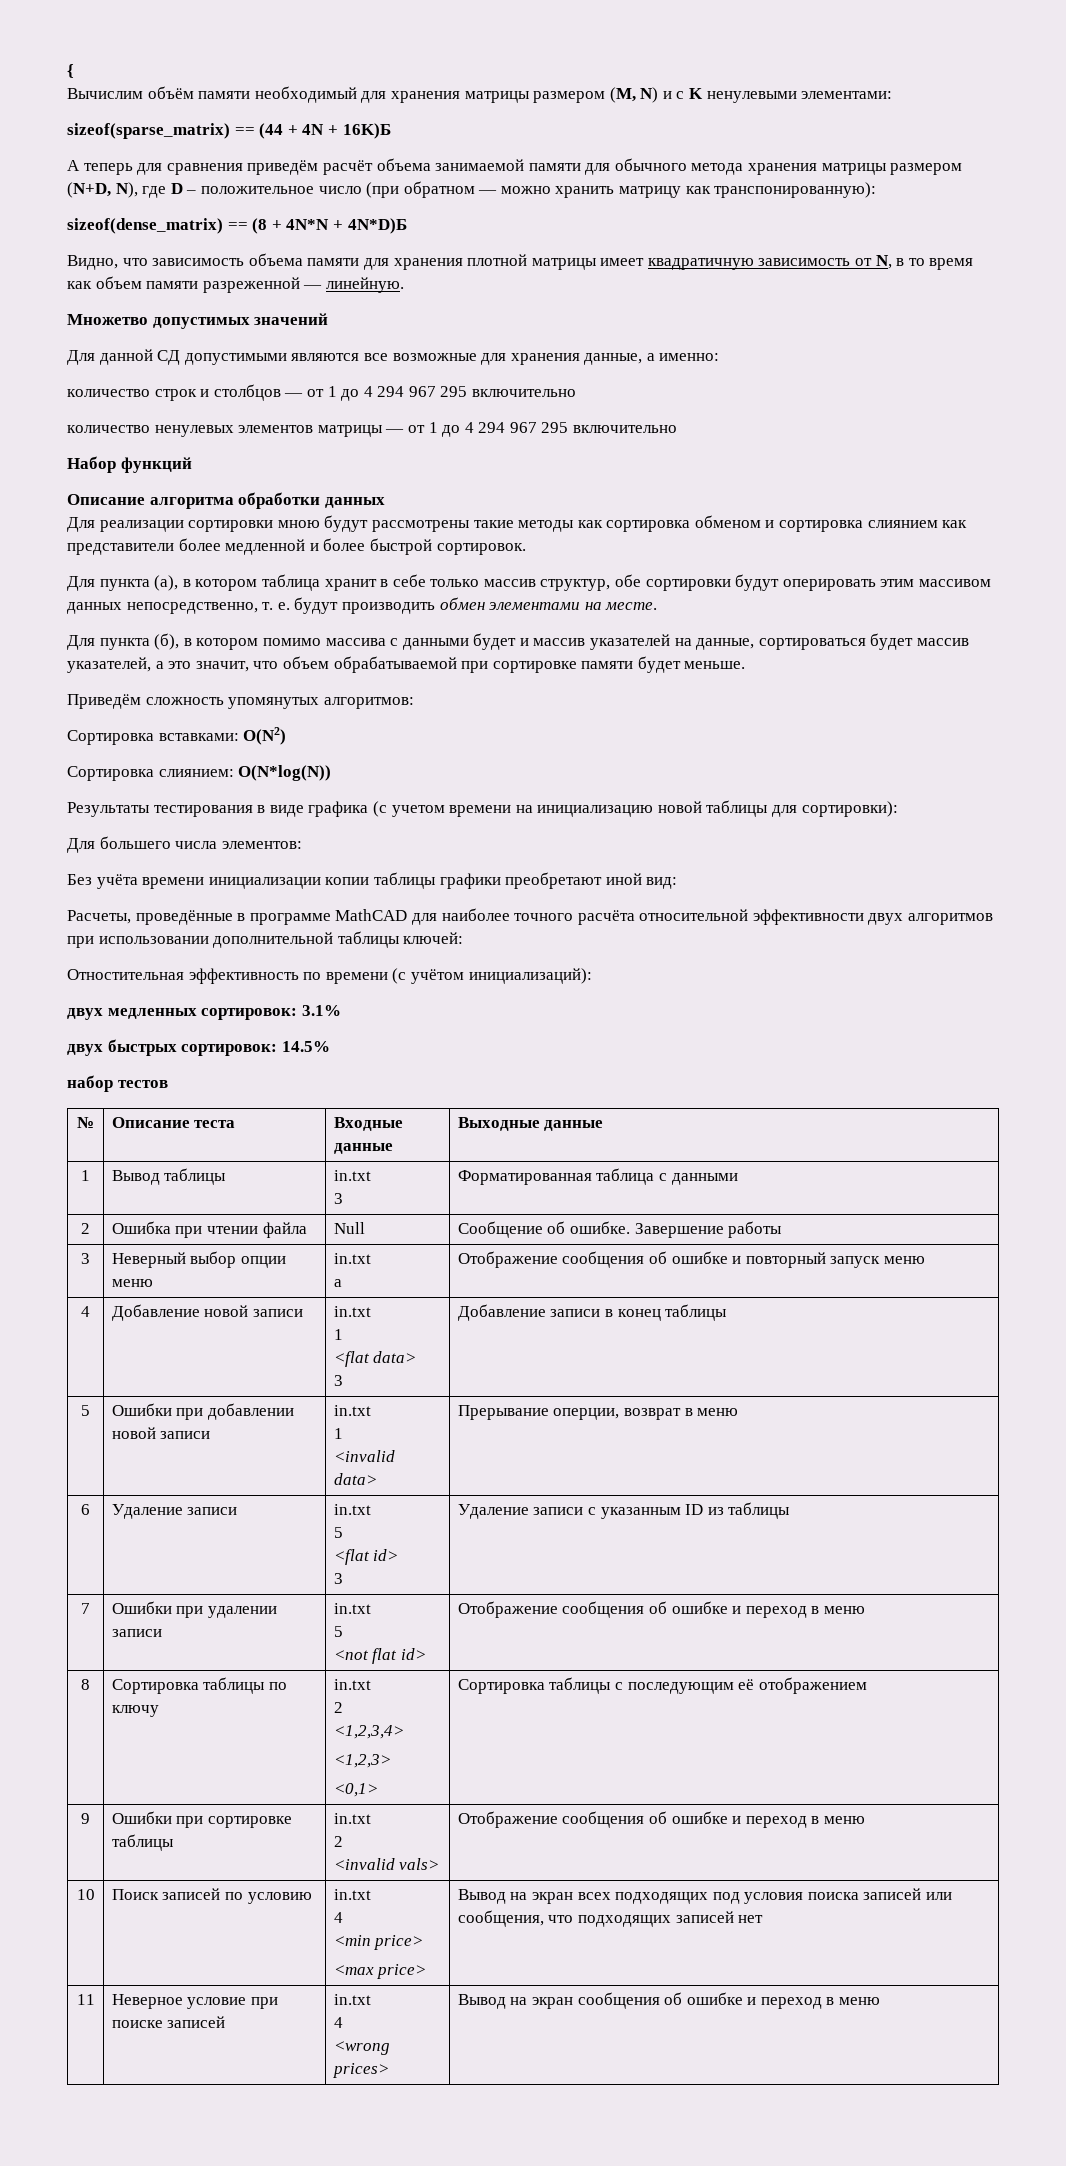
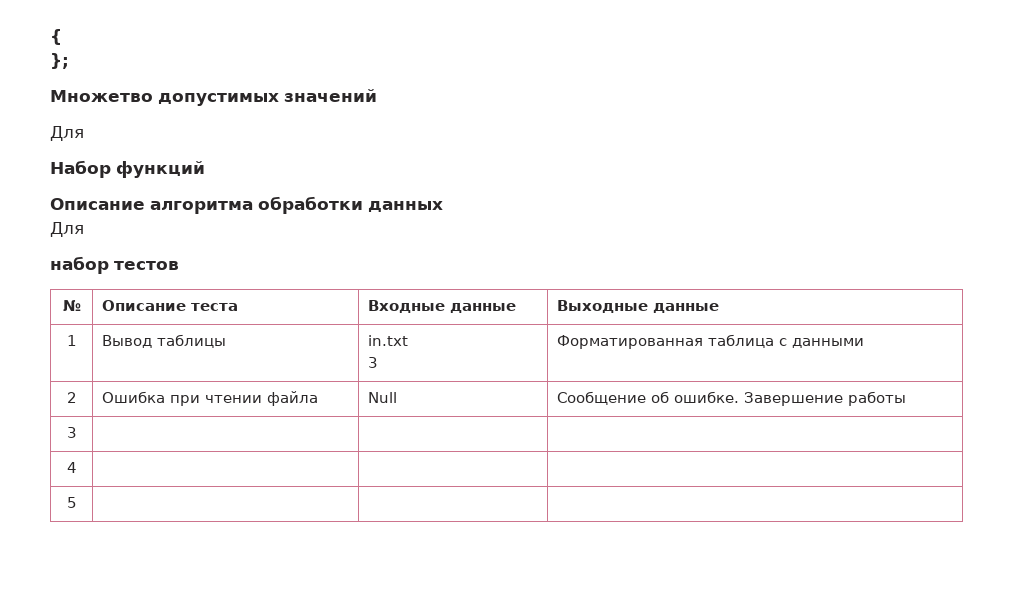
[67,86,893,103] [67,123,391,139] [67,158,963,175] [67,181,877,198] [67,218,407,234] [67,253,974,270] [67,276,404,293] [67,313,329,329] [67,349,720,365] [67,384,577,401] [67,422,678,437] Вычислим объём памяти необходимый для хранения матрицы размером (M, N) и с K ненулевыми элементами: // sizeof(sparse_matrix) == (44 + 4N + 16K)Б // А теперь для сравнения приведём расчёт объема занимаемой памяти для обычного метода хранения матрицы размером (N+D, N), где D – положительное число (при обратном — можно хранить матрицу как транспонированную): // sizeof(dense_matrix) == (8 + 4N*N + 4N*D)Б // Видно, что зависимость объема памяти для хранения плотной матрицы имеет квадратичную зависимость от N, в то время как объем памяти разреженной — линейную. // Множетво допустимых значений // Для данной СД допустимыми являются все возможные для хранения данные, а именно: // количество строк и столбцов — от 1 до 4 294 967 295 включительно // количество ненулевых элементов матрицы — от 1 до 4 294 967 295 включительно -> [50,53,69,69] [50,89,377,106] [50,126,84,141] }; // Множетво допустимых значений // Для
[99,515,968,532] [67,538,526,555] [67,574,992,591] [67,597,658,614] [67,633,970,650] [67,656,746,673] [67,694,414,709] [67,727,287,745] [67,765,332,781] [67,800,898,817] [67,836,302,853] [67,872,678,889] [67,908,994,925] [67,931,464,948] [67,968,592,984] [67,1005,341,1020] [67,1039,330,1056] реализации сортировки мною будут рассмотрены такие методы как сортировка обменом и сортировка слиянием как представители более медленной и более быстрой сортировок. // Для пункта (а), в котором таблица хранит в себе только массив структур, обе сортировки будут оперировать этим массивом данных непосредственно, т. е. будут производить обмен элементами на месте. // Для пункта (б), в котором помимо массива с данными будет и массив указателей на данные, сортироваться будет массив указателей, а это значит, что объем обрабатываемой при сортировке памяти будет меньше. // Приведём сложность упомянутых алгоритмов: // Сортировка вставками: O(N2) // Сортировка слиянием: O(N*log(N)) // Результаты тестирования в виде графика (с учетом времени на инициализацию новой таблицы для сортировки): // Для большего числа элементов: // Без учёта времени инициализации копии таблицы графики преобретают иной вид: // Расчеты, проведённые в программе MathCAD для наиболее точного расчёта относительной эффективности двух алгоритмов при использовании дополнительной таблицы ключей: // Отностительная эффективность по времени (с учётом инициализаций): // двух медленных сортировок: 3.1% // двух быстрых сортировок: 14.5% -> (84, 229) none
[111,1251,286,1268] [111,1279,153,1287] [333,1253,371,1264] [333,1279,342,1287] [457,1251,925,1268] [81,1306,90,1317] [111,1304,303,1321] [333,1306,371,1317] [333,1329,343,1340] [333,1351,417,1367] [333,1375,343,1386] [457,1304,728,1321] [81,1405,90,1416] [111,1403,294,1420] [111,1427,211,1439] [333,1405,371,1416] [333,1428,343,1439] [333,1450,395,1462] [333,1473,377,1485] [457,1405,739,1420] [81,1504,90,1515] [111,1504,238,1519] [333,1504,371,1515] [333,1527,343,1538] [333,1549,399,1565] [333,1573,343,1584] [457,1502,791,1519] [81,1603,90,1614] [111,1601,277,1618] [111,1629,162,1637] [333,1603,371,1614] [333,1626,343,1637] [333,1648,426,1664] [457,1601,865,1618] [81,1679,90,1690] [111,1677,287,1694] [111,1705,159,1717] [333,1679,371,1690] [333,1702,343,1713] [333,1725,404,1739] [333,1754,391,1768] [333,1783,378,1797] [457,1677,867,1694] [81,1813,90,1824] [111,1811,292,1828] [111,1834,174,1851] [333,1813,371,1824] [333,1836,343,1847] [333,1858,440,1870] [457,1811,865,1828] [76,1889,95,1900] [111,1888,312,1904] [333,1889,371,1900] [333,1912,343,1923] [333,1935,424,1950] [333,1964,427,1979] [457,1888,953,1904] [457,1910,764,1927] [76,1994,95,2005] [111,1994,278,2009] [111,2016,226,2028] [333,1994,371,2005] [333,2017,343,2028] [333,2041,390,2055] [332,2063,389,2078] [457,1992,881,2009] Неверный выбор опции меню | in.txt // a | Отображение сообщения об ошибке и повторный запуск меню // 4 | Добавление новой записи | in.txt // 1 // <flat data> // 3 | Добавление записи в конец таблицы // 5 | Ошибки при добавлении новой записи | in.txt // 1 // <invalid data> | Прерывание оперции, возврат в меню // 6 | Удаление записи | in.txt // 5 // <flat id> // 3 | Удаление записи с указанным ID из таблицы // 7 | Ошибки при удалении записи | in.txt // 5 // <not flat id> | Отображение сообщения об ошибке и переход в меню // 8 | Сортировка таблицы по ключу | in.txt // 2 // <1,2,3,4> // <1,2,3> // <0,1> | Сортировка таблицы с последующим её отображением // 9 | Ошибки при сортировке таблицы | in.txt // 2 // <invalid vals> | Отображение сообщения об ошибке и переход в меню // 10 | Поиск записей по условию | in.txt // 4 // <min price> // <max price> | Вывод на экран всех подходящих под условия поиска записей или сообщения, что подходящих записей нет // 11 | Неверное условие при поиске записей | in.txt // 4 // <wrong prices> | Вывод на экран сообщения об ошибке и переход в меню -> [66,462,77,473] [66,497,77,508] | | // 4 | | | // 5 | | |

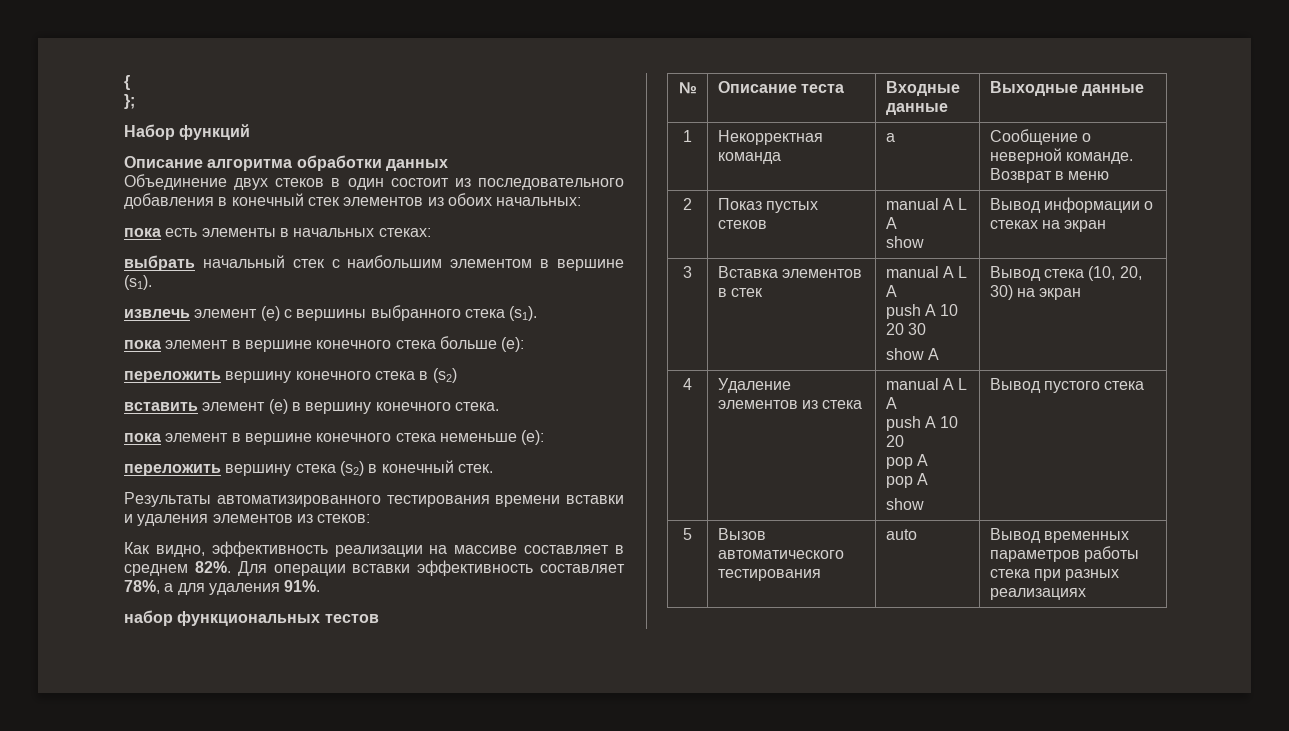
[50,89,377,106] [50,126,84,141] // Множетво допустимых значений // Для -> (135, 101) none
[50,222,84,237] Для -> [124,174,624,190] [124,193,582,209] [124,228,431,237] [124,255,625,271] [124,275,152,290] [124,305,538,321] [124,336,525,352] [124,368,457,383] [124,399,499,414] [124,430,545,445] [124,460,493,476] [124,492,624,507] [124,514,371,526] [124,541,625,557] [124,560,625,576] [124,580,321,595] Объединение двух стеков в один состоит из последовательного добавления в конечный стек элементов из обоих начальных: // пока есть элементы в начальных стеках: // выбрать начальный стек с наибольшим элементом в вершине (s1). // извлечь элемент (е) с вершины выбранного стека (s1). // пока элемент в вершине конечного стека больше (е): // переложить вершину конечного стека в (s2) // вставить элемент (е) в вершину конечного стека. // пока элемент в вершине конечного стека неменьше (е): // переложить вершину стека (s2) в конечный стек. // Результаты автоматизированного тестирования времени вставки и удаления элементов из стеков: // Как видно, эффективность реализации на массиве составляет в среднем 82%. Для операции вставки эффективность составляет 78%, а для удаления 91%.
(109, 265) none -> [177,611,321,626] функциональных
[101,334,226,348] [367,335,408,346] [367,357,378,368] [556,334,864,349] [66,392,77,403] [101,391,318,406] [367,392,397,403] [556,391,906,406] [66,427,77,438] [66,462,77,473] [66,497,77,508] Вывод таблицы | in.txt // 3 | Форматированная таблица с данными // 2 | Ошибка при чтении файла | Null | Сообщение об ошибке. Завершение работы // 3 | | | // 4 | | | // 5 | | | -> [717,130,823,145] [717,152,781,164] [885,133,895,142] [989,129,1091,145] [989,148,1133,164] [989,168,1110,183] [683,198,692,210] [717,198,818,213] [717,220,767,229] [885,198,968,210] [885,217,897,229] [885,236,924,248] [989,197,1154,213] [989,220,1107,232] [683,266,692,278] [717,266,862,278] [717,288,763,297] [885,266,968,278] [885,285,897,297] [885,304,959,319] [885,323,926,335] [885,348,939,360] [989,266,1142,281] [989,285,1082,300] [683,378,692,390] [717,378,791,393] [717,400,863,409] [885,378,968,390] [885,397,897,409] [885,416,959,431] [885,435,904,447] [885,454,928,469] [885,473,928,488] [885,498,924,510] [989,378,1145,393] [683,528,692,540] [717,528,766,540] [717,550,844,559] [717,569,821,581] [885,529,917,540] [989,528,1129,543] [989,546,1139,562] [989,569,1120,581] [989,588,1086,600] Некорректная команда | a | Сообщение о неверной команде. Возврат в меню // 2 | Показ пустых стеков | manual A L A // show | Вывод информации о стеках на экран // 3 | Вставка элементов в стек | manual A L A // push A 10 20 30 // show A | Вывод стека (10, 20, 30) на экран // 4 | Удаление элементов из стека | manual A L A // push A 10 20 // pop A // pop A // show | Вывод пустого стека // 5 | Вызов автоматического тестирования | auto | Вывод временных параметров работы стека при разных реализациях

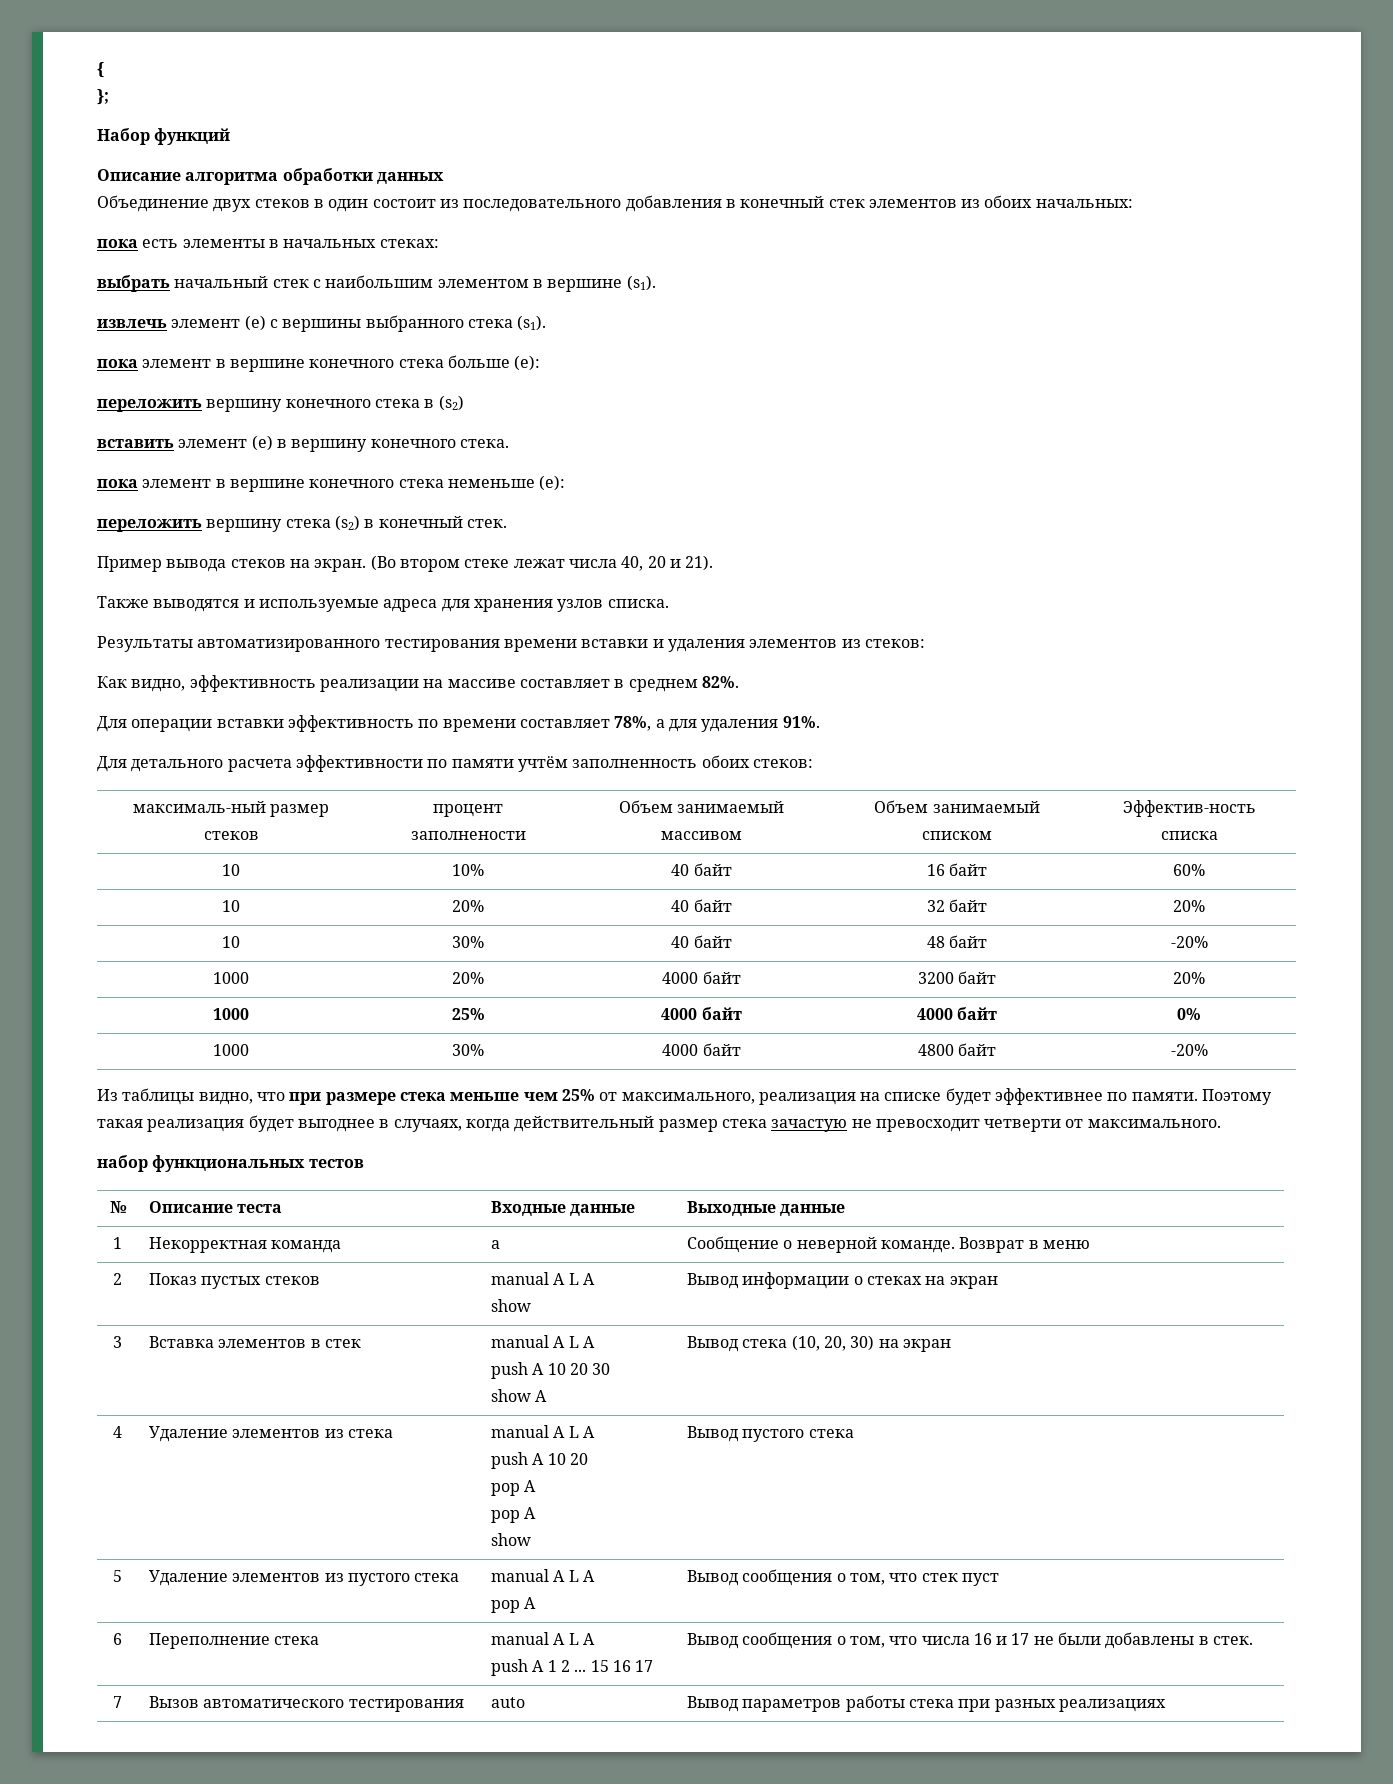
(493, 468) none -> [97,555,714,572] [97,596,669,612] // Пример вывода стеков на экран. (Во втором стеке лежат числа 40, 20 и 21). // Также выводятся и используемые адреса для хранения узлов списка.
(231, 567) none -> (739, 682) //
(534, 568) none -> [418,719,516,732] по времени
(321, 586) none -> [97,755,813,772] [132,801,330,817] [203,831,259,840] [433,804,503,817] [410,831,526,840] [618,800,785,813] [661,831,742,840] [874,800,1040,813] [922,831,992,840] [1122,800,1256,817] [1160,831,1218,840] [222,864,240,876] [452,864,484,876] [671,863,732,876] [926,863,988,876] [1173,864,1205,876] [222,900,240,912] [452,900,484,912] [671,899,732,912] [926,899,988,912] [1173,900,1205,912] [222,936,240,948] [452,936,484,948] [671,935,732,948] [926,935,988,948] [1170,936,1208,948] [213,972,249,984] [452,972,484,984] [662,971,741,984] [917,971,997,984] [1173,972,1205,984] [213,1008,249,1020] [451,1008,485,1020] [661,1007,742,1020] [916,1007,998,1020] [1177,1008,1201,1020] [213,1044,249,1056] [452,1044,484,1056] [662,1043,741,1056] [917,1043,997,1056] [1170,1044,1208,1056] [97,1088,1273,1105] [97,1115,1221,1132] // Для детального расчета эффективности по памяти учтём заполненность обоих стеков: // максималь-ный размер стеков | процент заполнености | Объем занимаемый массивом | Объем занимаемый списком | Эффектив-ность списка // 10 | 10% | 40 байт | 16 байт | 60% // 10 | 20% | 40 байт | 32 байт | 20% // 10 | 30% | 40 байт | 48 байт | -20% // 1000 | 20% | 4000 байт | 3200 байт | 20% // 1000 | 25% | 4000 байт | 4000 байт | 0% // 1000 | 30% | 4000 байт | 4800 байт | -20% // Из таблицы видно, что при размере стека меньше чем 25% от максимального, реализация на списке будет эффективнее по памяти. Поэтому такая реализация будет выгоднее в случаях, когда действительный размер стека зачастую не превосходит четверти от максимального.
(692, 534) none -> [148,1570,460,1586] [490,1569,595,1582] [490,1597,537,1613] [686,1569,999,1586] [113,1633,122,1645] [148,1633,320,1649] [490,1632,595,1645] [490,1659,654,1676] [686,1632,1254,1649] [113,1696,122,1708] | Удаление элементов из пустого стека | manual A L A // pop A | Вывод сообщения о том, что стек пуст // 6 | Переполнение стека | manual A L A // push A 1 2 ... 15 16 17 | Вывод сообщения о том, что числа 16 и 17 не были добавлены в стек. // 7
[1043,531,1129,543] временных -> (738, 1704) none

